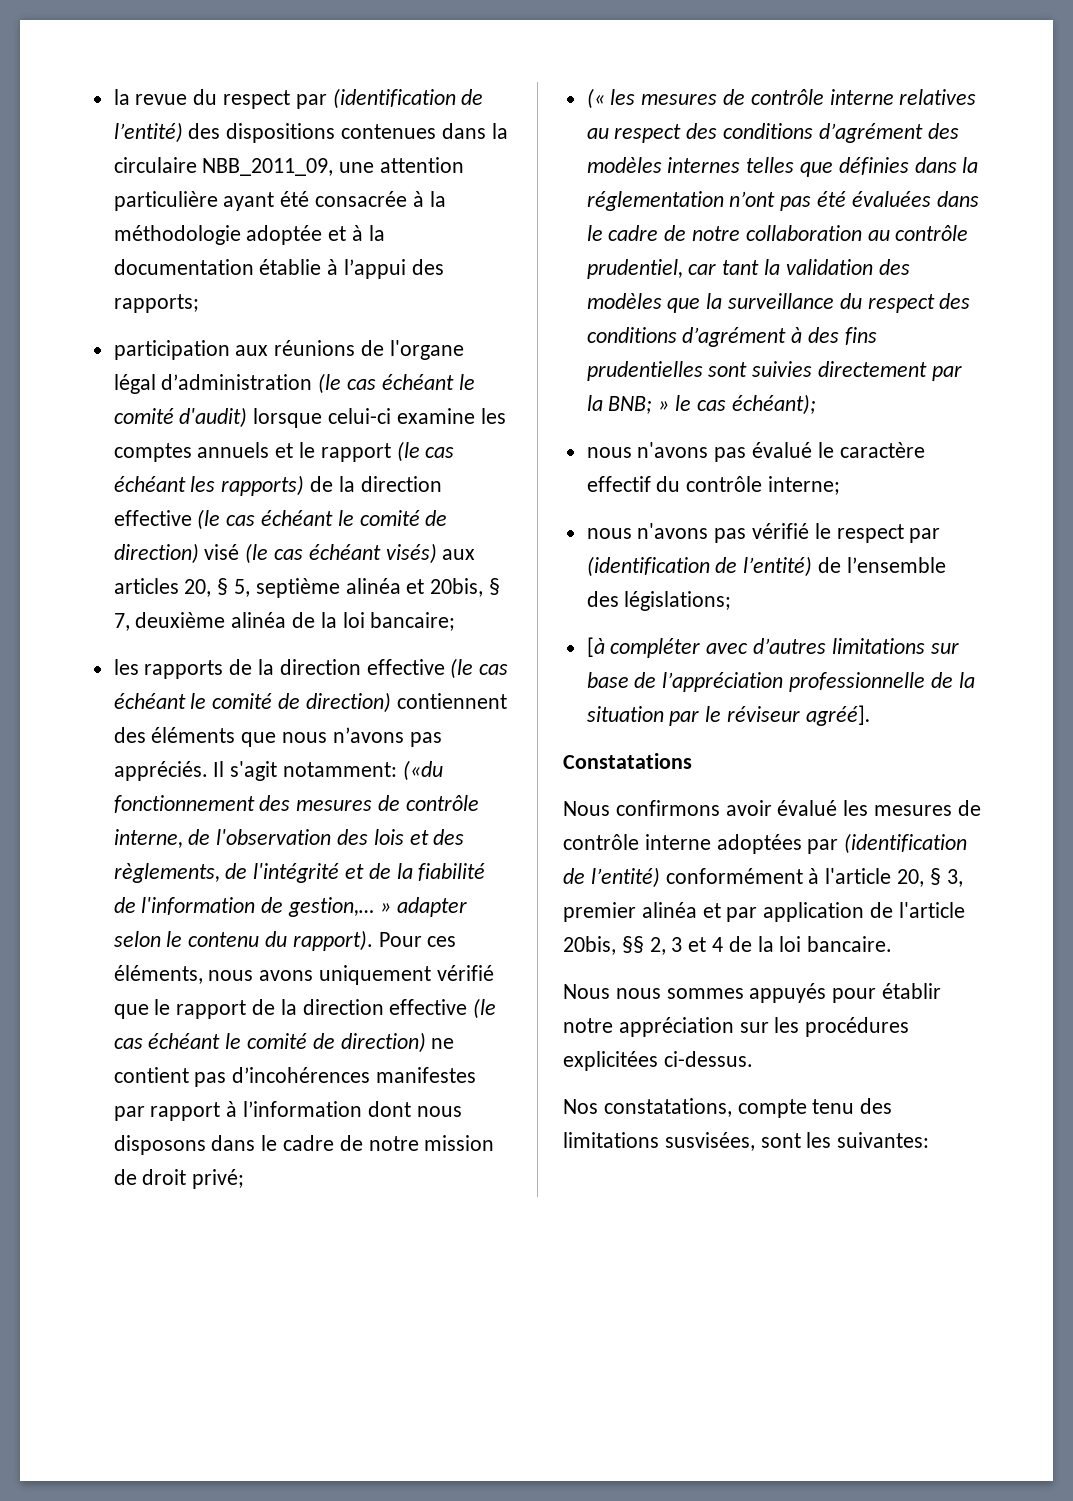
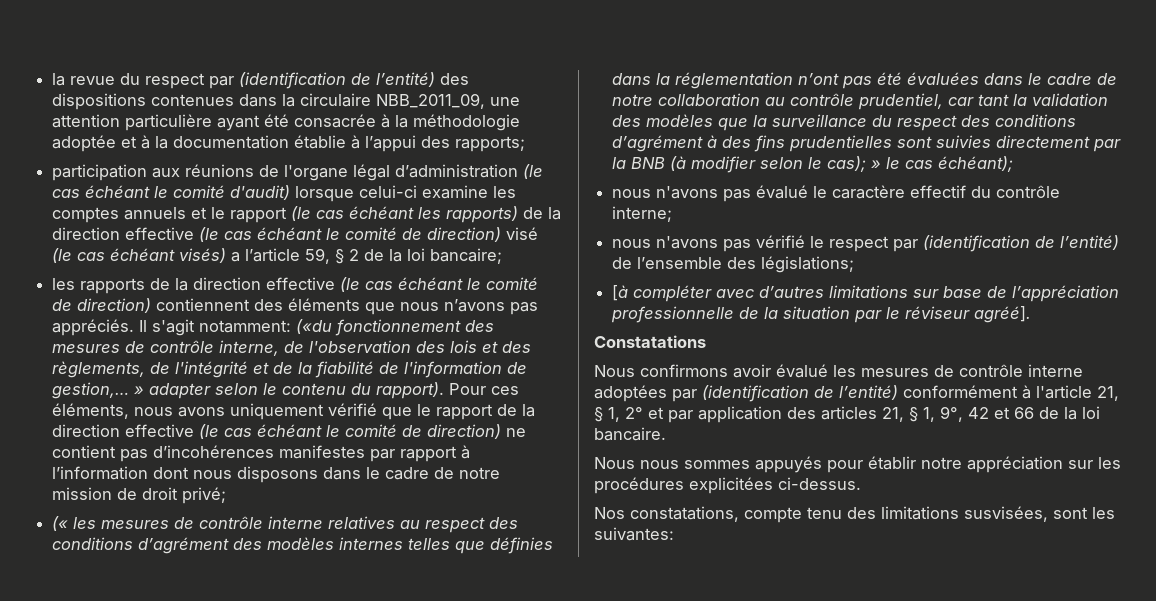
[442,549,476,560] [113,578,501,598] [113,612,287,631] aux articles 20, § 5, septième alinéa et 20bis, § 7, deuxième alinéa -> [231,248,360,264] a l’article 59, § 2
[608,396,653,414] BNB; -> [631,156,867,173] BNB (à modifier selon le cas);
[897,868,963,887] [563,902,965,922] [563,936,724,955] 20, § 3, premier alinéa et par application de l'article 20bis, §§ 2, 3 et 4 -> [1097,386,1119,401] [594,406,1034,423] 21, § 1, 2° et par application des articles 21, § 1, 9°, 42 et 66

